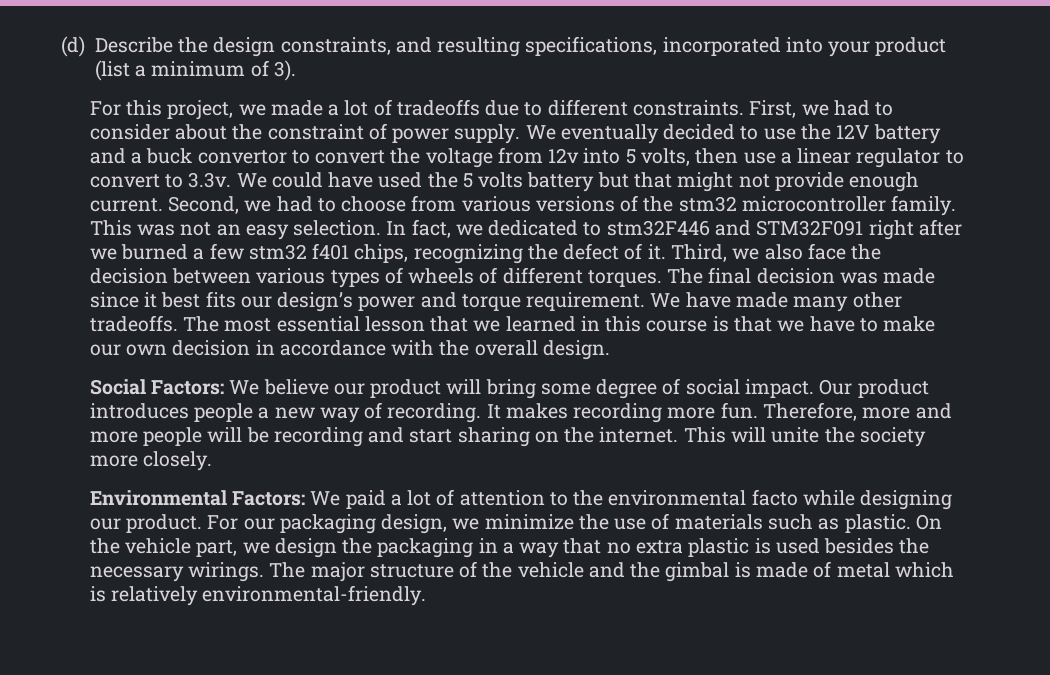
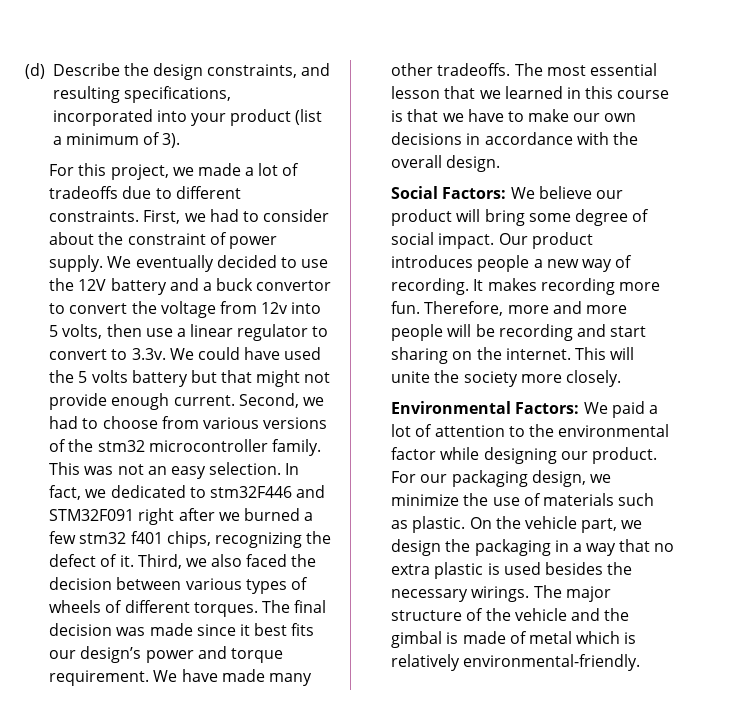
[807,243,846,260] face -> [246,554,288,567] faced
[172,340,251,356] decision -> [391,132,463,145] decisions
[751,489,798,506] facto -> [391,447,437,460] factor

